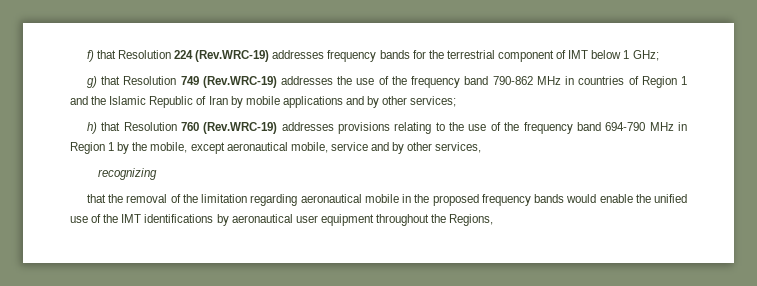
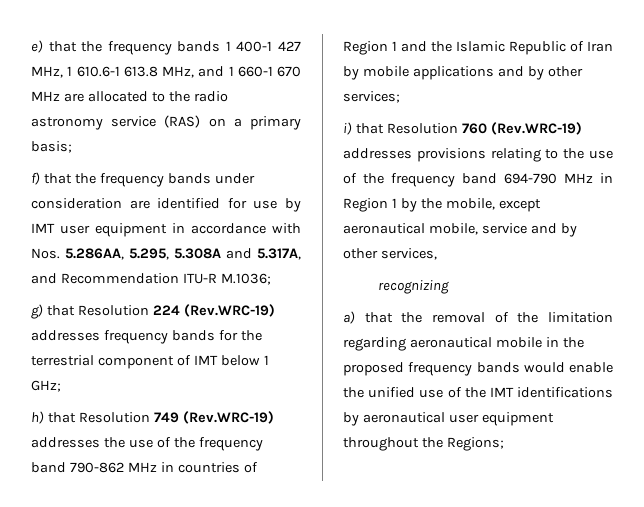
[86,50,94,62] f) -> [31,40,302,55] [31,66,301,78] [31,91,228,102] [31,115,301,130] [31,141,72,153] [31,172,255,187] [31,198,301,212] [31,223,301,237] [31,248,301,260] [31,273,271,285] [31,304,43,319] e) that the frequency bands 1 400-1 427 MHz, 1 610.6-1 613.8 MHz, and 1 660-1 670 MHz are allocated to the radio astronomy service (RAS) on a primary basis; // f) that the frequency bands under consideration are identified for use by IMT user equipment in accordance with Nos. 5.286AA, 5.295, 5.308A and 5.317A, and Recommendation ITU-R M.1036; // g)
[86,76,97,88] g) -> [31,411,44,424] h)
[86,122,97,134] h) -> [343,122,352,135] i)
(157, 174) none -> [343,311,355,324] a)
[449,214,494,226] Regions, -> [446,437,504,451] Regions;

